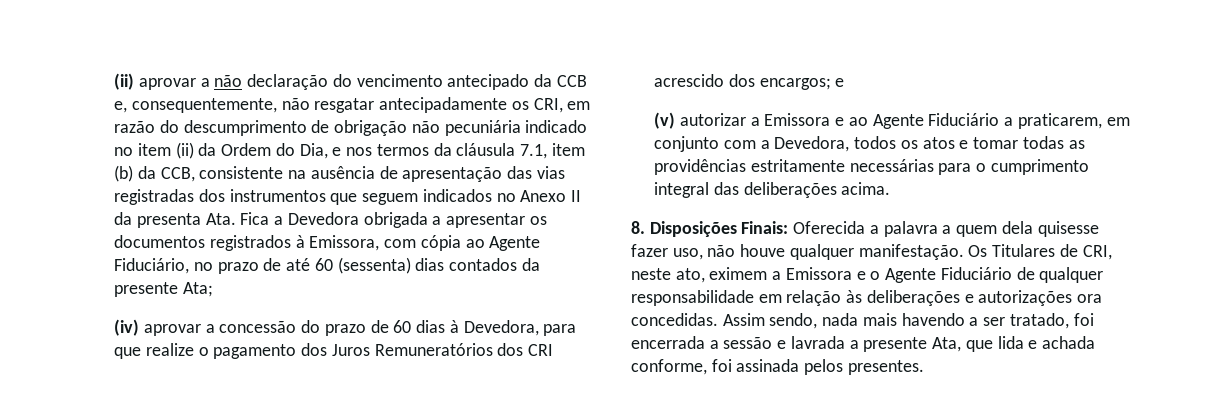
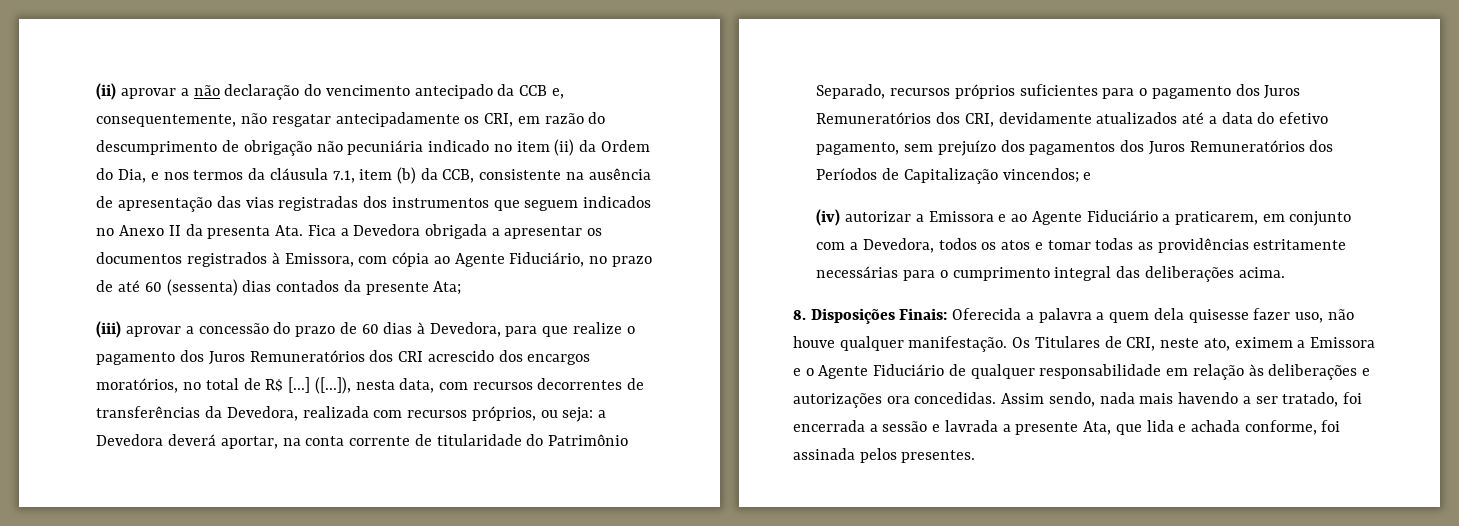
[114,319,140,336] (iv) -> [96,321,122,338] (iii)
[759,78,831,90] encargos; -> [527,354,591,365] [96,377,645,394] [96,406,606,422] [96,434,628,449] [816,84,1301,99] [816,112,1328,127] [816,140,1334,156] [816,168,1079,184] encargos moratórios, no total de R$ [...] ([...]), nesta data, com recursos decorrentes de transferências da Devedora, realizada com recursos próprios, ou seja: a Devedora deverá aportar, na conta corrente de titularidade do Patrimônio Separado, recursos próprios suficientes para o pagamento dos Juros Remuneratórios dos CRI, devidamente atualizados até a data do efetivo pagamento, sem prejuízo dos pagamentos dos Juros Remuneratórios dos Períodos de Capitalização vincendos;
[654,112,676,129] (v) -> [816,209,841,226] (iv)

